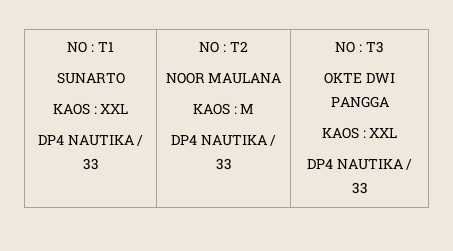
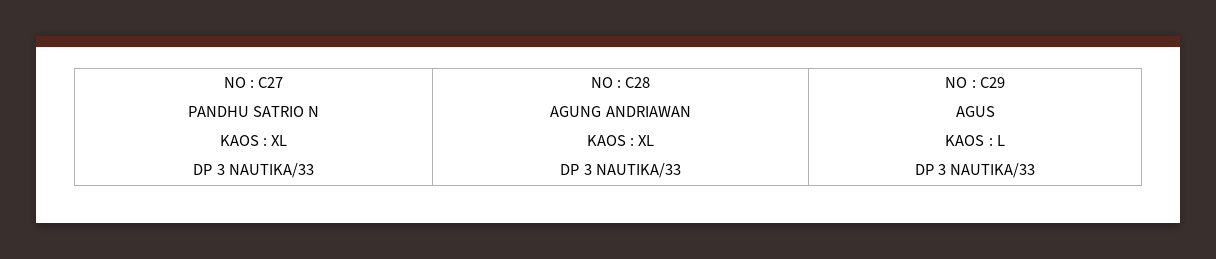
[67,41,114,53] [56,72,125,84] [52,103,129,115] [37,135,144,146] [82,158,99,170] [199,41,248,53] [165,72,282,84] [192,103,255,115] [170,135,277,146] [215,158,232,170] [335,41,384,53] [324,72,395,84] [330,96,389,108] [321,127,398,139] [306,159,413,170] [351,182,368,194] NO : T1 // SUNARTO // KAOS : XXL // DP4 NAUTIKA / 33 | NO : T2 // NOOR MAULANA // KAOS : M // DP4 NAUTIKA / 33 | NO : T3 // OKTE DWI PANGGA // KAOS : XXL // DP4 NAUTIKA / 33 -> [223,77,284,88] [187,106,320,117] [219,135,288,146] [193,163,314,178] [590,77,651,88] [550,106,691,117] [586,135,655,146] [560,163,681,178] [945,77,1005,88] [955,106,995,117] [945,135,1005,146] [914,163,1036,178] NO : C27 // PANDHU SATRIO N // KAOS : XL // DP 3 NAUTIKA/33 | NO : C28 // AGUNG ANDRIAWAN // KAOS : XL // DP 3 NAUTIKA/33 | NO : C29 // AGUS // KAOS : L // DP 3 NAUTIKA/33

